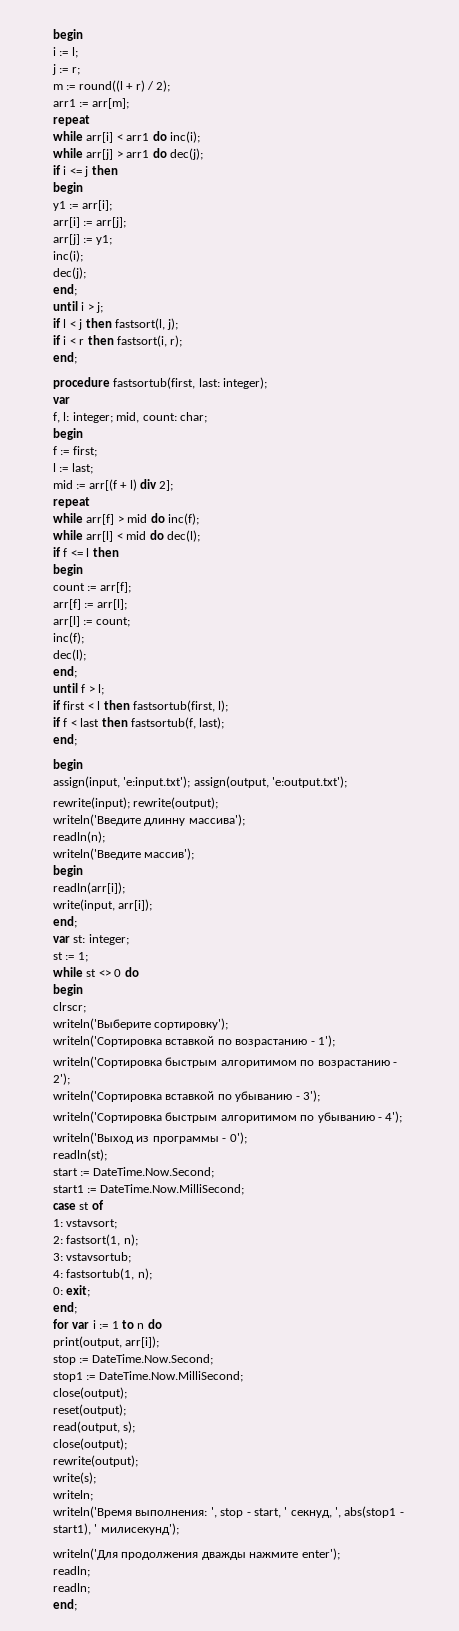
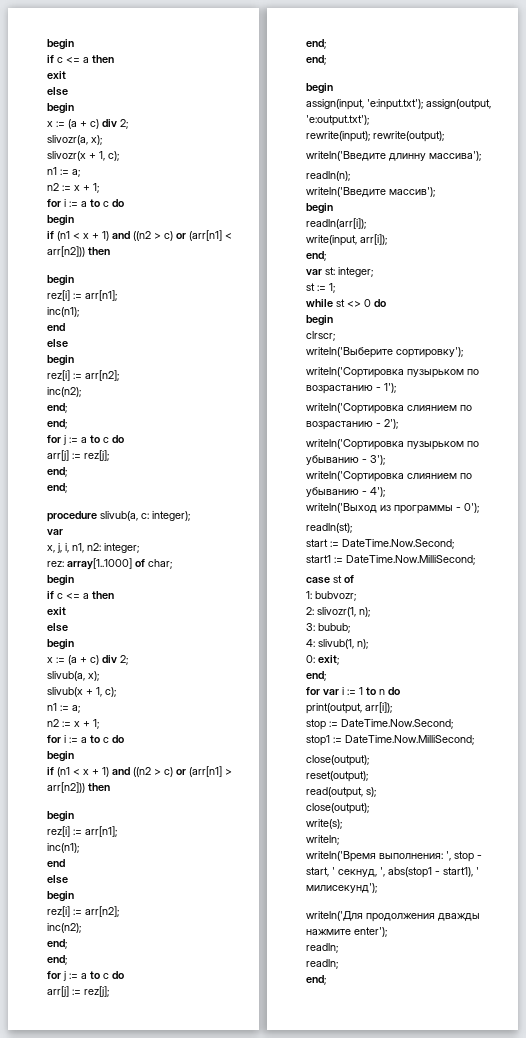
[53,29,83,41] [53,47,78,58] [52,64,80,75] [53,80,171,92] [53,98,129,109] [53,115,90,126] [53,131,200,143] [53,148,203,160] [53,165,118,177] [53,182,83,194] [53,200,112,211] [53,217,126,228] [53,234,112,245] [53,250,83,262] [53,267,86,279] [53,284,77,296] [53,301,104,313] [53,318,179,330] [53,335,183,347] begin // i := l; // j := r; // m := round((l + r) / 2); // arr1 := arr[m]; // repeat // while arr[i] < arr1 do inc(i); // while arr[j] > arr1 do dec(j); // if i <= j then // begin // y1 := arr[i]; // arr[i] := arr[j]; // arr[j] := y1; // inc(i); // dec(j); // end; // until i > j; // if l < j then fastsort(l, j); // if i < r then fastsort(i, r); -> [47,39,74,50] [47,55,114,63] [47,71,66,79] [47,87,68,96] [47,103,74,114] [47,119,128,129] [47,135,102,145] [47,151,119,161] [47,167,80,177] [47,183,99,193] [47,199,124,207] [47,215,74,226] [47,230,232,241] [47,246,110,257] [47,275,74,286] [47,290,117,301] [47,307,79,317] [47,323,65,331] [47,339,68,348] [47,355,74,366] [47,370,119,381] [47,387,81,397] [47,403,67,413] [47,419,67,429] [47,435,124,445] [47,450,109,461] [47,467,67,477] begin // if c <= a then // exit // else // begin // x := (a + c) div 2; // slivozr(a, x); // slivozr(x + 1, c); // n1 := a; // n2 := x + 1; // for i := a to c do // begin // if (n1 < x + 1) and ((n2 > c) or (arr[n1] < arr[n2])) then // begin // rez[i] := arr[n1]; // inc(n1); // end // else // begin // rez[i] := arr[n2]; // inc(n2); // end; // end; // for j := a to c do // arr[j] := rez[j]; // end;
[113,377,220,389] fastsortub(first, last: -> [100,511,149,521] slivub(a, c:
[53,412,207,423] [53,428,83,440] [53,446,97,457] [53,463,93,474] [53,479,174,491] [53,497,90,508] [53,513,199,525] [53,530,200,542] [53,547,119,557] [53,564,83,576] [53,582,131,593] [53,599,127,610] [53,616,130,627] [53,632,84,644] [53,649,86,661] [53,666,77,678] [53,683,105,695] [53,700,229,712] [53,717,225,729] f, l: integer; mid, count: char; // begin // f := first; // l := last; // mid := arr[(f + l) div 2]; // repeat // while arr[f] > mid do inc(f); // while arr[l] < mid do dec(l); // if f <= l then // begin // count := arr[f]; // arr[f] := arr[l]; // arr[l] := count; // inc(f); // dec(l); // end; // until f > l; // if first < l then fastsortub(first, l); // if f < last then fastsortub(f, last); -> [47,543,139,553] [47,558,172,570] [47,575,74,586] [47,591,114,599] [47,607,66,615] [47,623,68,632] [47,639,74,650] [47,655,128,665] [47,671,99,681] [47,687,116,697] [47,703,80,713] [47,719,99,729] [47,735,124,743] [47,751,74,762] [47,766,232,777] [47,782,110,793] [47,811,74,822] [47,826,117,837] [47,843,79,853] [47,859,65,867] [47,875,68,884] [47,891,74,902] [47,906,119,917] [47,923,81,933] [47,939,67,949] [47,955,67,965] [47,971,124,981] [47,986,109,997] [306,39,326,49] x, j, i, n1, n2: integer; // rez: array[1..1000] of char; // begin // if c <= a then // exit // else // begin // x := (a + c) div 2; // slivub(a, x); // slivub(x + 1, c); // n1 := a; // n2 := x + 1; // for i := a to c do // begin // if (n1 < x + 1) and ((n2 > c) or (arr[n1] > arr[n2])) then // begin // rez[i] := arr[n1]; // inc(n1); // end // else // begin // rez[i] := arr[n2]; // inc(n2); // end; // end; // for j := a to c do // arr[j] := rez[j]; // end;
[165,1036,215,1045] вставкой -> [407,369,464,378] пузырьком
[165,1057,297,1068] быстрым алгоритимом -> [407,405,457,411] слиянием
[165,1091,215,1100] вставкой -> [407,441,464,450] пузырьком
[165,1112,297,1123] быстрым алгоритимом -> [407,473,457,479] слиянием
[66,1219,118,1229] vstavsort; -> [315,591,356,601] bubvozr;
[66,1234,121,1246] fastsort(1, -> [317,607,356,617] slivozr(1,
[66,1252,132,1263] vstavsortub; -> [318,623,350,633] bubub;
[66,1268,135,1280] fastsortub(1, -> [318,639,354,649] slivub(1,
[53,1455,138,1467] // rewrite(output); -> (369, 808) none

